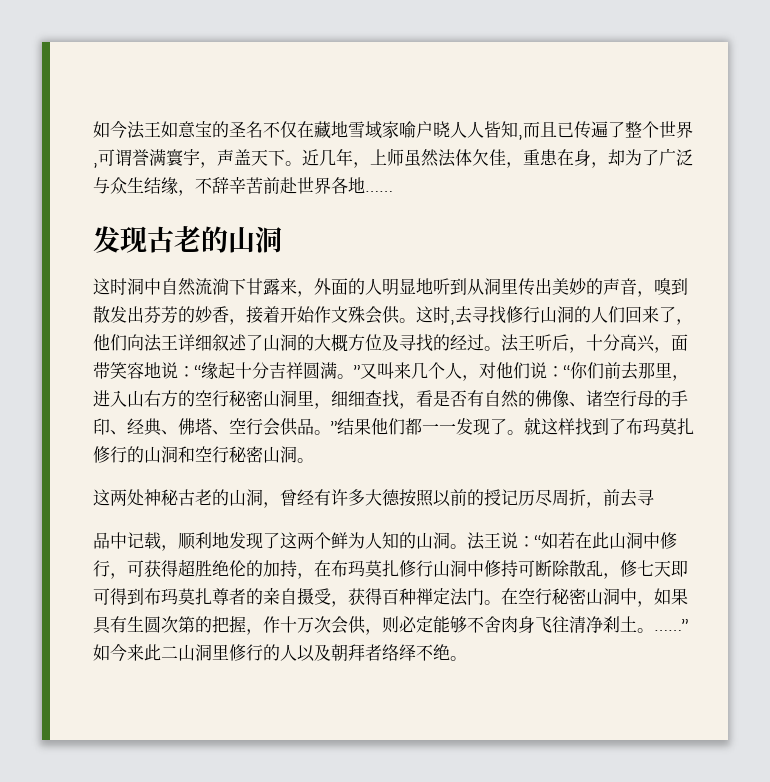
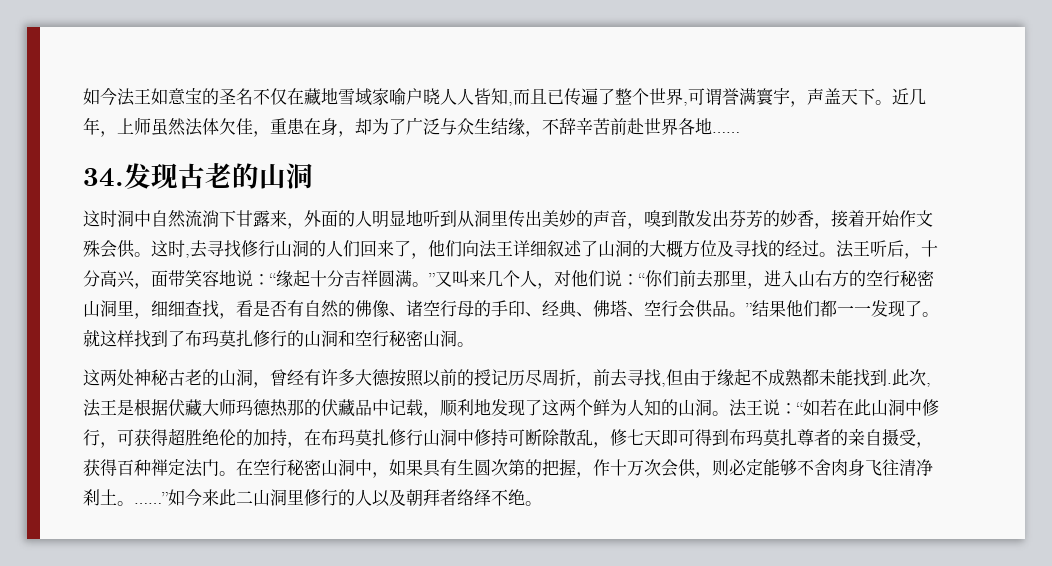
(393, 191) none -> [83,168,124,187] 34.
(654, 497) // -> [644,369,931,387] [83,398,355,417] 找,但由于缘起不成熟都未能找到.此次,法王是根据伏藏大师玛德热那的伏藏

